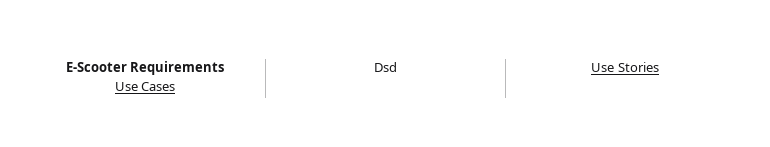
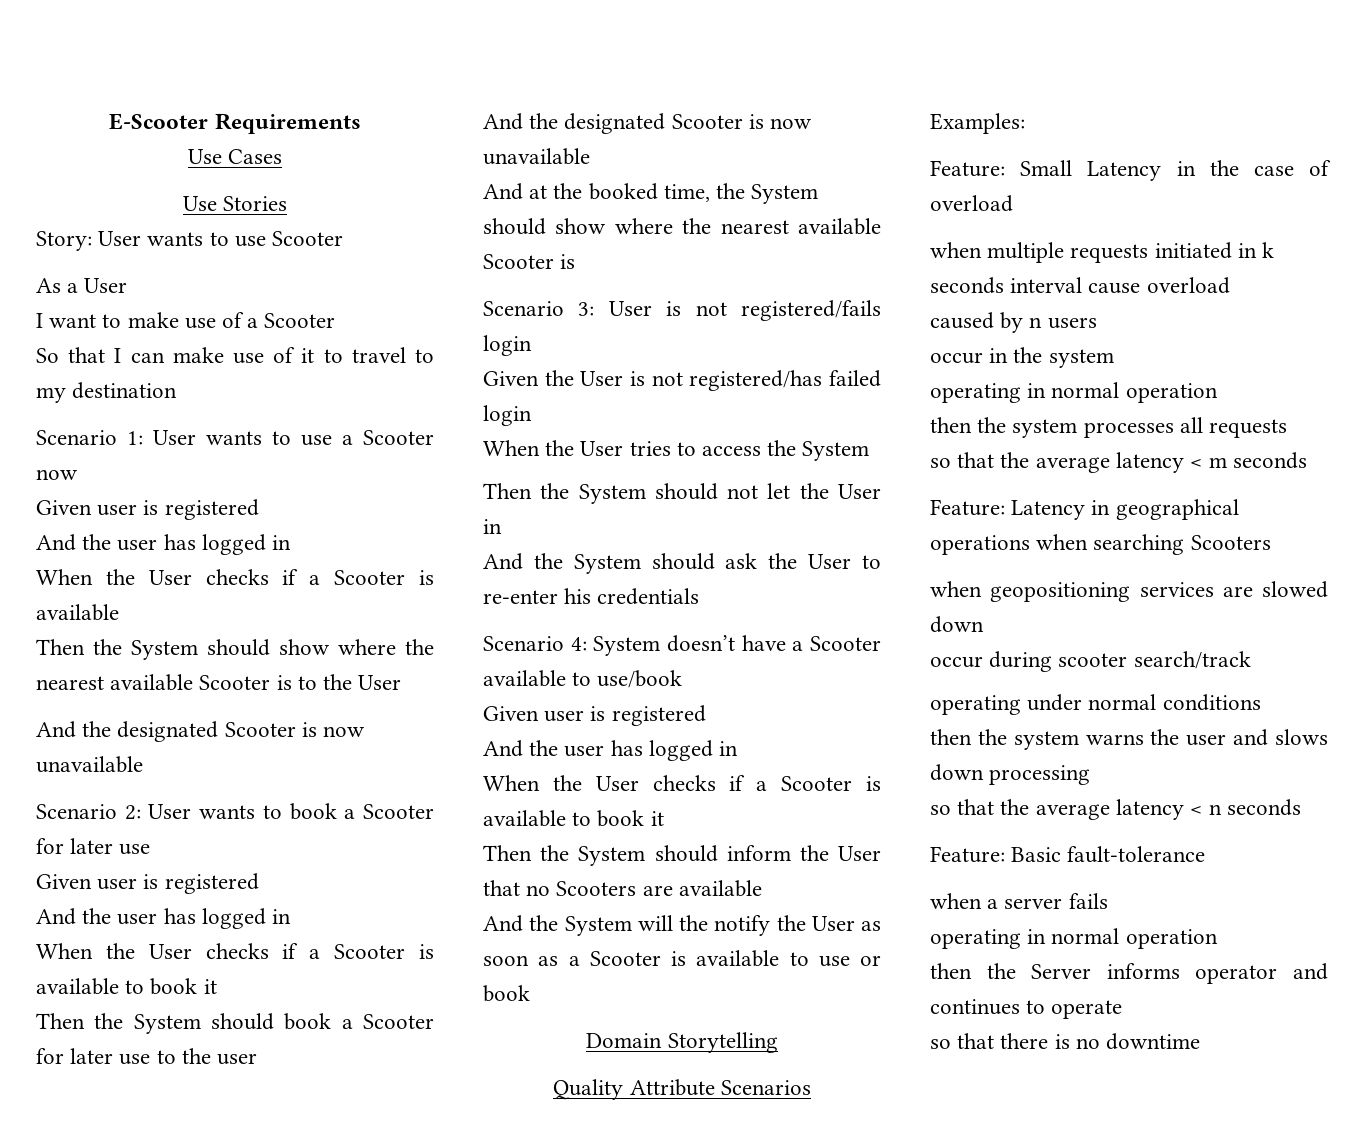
[373,62,397,72] // Dsd -> (283, 156) none
(659, 67) none -> [36,231,344,251] [36,278,128,293] [36,312,336,329] [36,347,434,364] [36,382,178,403] [36,430,434,446] [36,469,78,480] [36,499,259,520] [36,534,292,555] [36,569,434,585] [36,604,119,621] [36,639,434,660] [36,674,402,691] [36,721,366,742] [36,756,143,773] [36,803,434,820] [36,838,151,855] [36,873,259,894] [36,908,292,929] [36,943,434,959] [36,978,217,995] [36,1013,434,1034] [36,1048,258,1065] [483,113,813,134] [483,148,590,165] [483,183,819,204] [483,218,881,235] [483,254,576,269] [483,300,881,321] [483,335,532,356] [483,370,881,391] [483,405,532,426] [483,440,870,461] [483,483,881,504] [483,519,502,534] [483,553,881,574] [483,588,700,605] [483,635,881,656] [483,670,683,688] [483,705,706,726] [483,740,739,761] [483,775,881,791] [483,810,664,827] [483,845,881,866] [483,880,762,897] [483,915,881,936] [483,950,881,967] [483,985,530,1002] [586,1032,778,1053] [553,1079,811,1100] [930,113,1025,134] [930,160,1331,181] [930,195,1013,212] [930,242,1275,263] [930,277,1230,294] [930,312,1097,333] [930,347,1114,368] [930,382,1218,403] [930,417,1288,438] [930,452,1308,473] [930,499,1239,520] [930,534,1271,555] [930,581,1328,602] [930,616,984,633] [930,651,1251,672] [930,694,1261,715] [930,729,1328,750] [930,764,1091,785] [930,799,1302,820] [930,846,1206,863] [930,893,1108,909] [930,928,1218,949] [930,963,1328,984] [930,999,1123,1019] [930,1033,1201,1050] // Story: User wants to use Scooter // As a User // I want to make use of a Scooter // So that I can make use of it to travel to my destination // Scenario 1: User wants to use a Scooter now // Given user is registered // And the user has logged in // When the User checks if a Scooter is available // Then the System should show where the nearest available Scooter is to the User // And the designated Scooter is now unavailable // Scenario 2: User wants to book a Scooter for later use // Given user is registered // And the user has logged in // When the User checks if a Scooter is available to book it // Then the System should book a Scooter for later use to the user // And the designated Scooter is now unavailable // And at the booked time, the System should show where the nearest available Scooter is // Scenario 3: User is not registered/fails login // Given the User is not registered/has failed login // When the User tries to access the System // Then the System should not let the User in // And the System should ask the User to re-enter his credentials // Scenario 4: System doesn’t have a Scooter available to use/book // Given user is registered // And the user has logged in // When the User checks if a Scooter is available to book it // Then the System should inform the User that no Scooters are available // And the System will the notify the User as soon as a Scooter is available to use or book // Domain Storytelling // Quality Attribute Scenarios // Examples: // Feature: Small Latency in the case of overload // when multiple requests initiated in k seconds interval cause overload // caused by n users // occur in the system // operating in normal operation // then the system processes all requests // so that the average latency < m seconds // Feature: Latency in geographical operations when searching Scooters // when geopositioning services are slowed down // occur during scooter search/track // operating under normal conditions // then the system warns the user and slows down processing // so that the average latency < n seconds // Feature: Basic fault-tolerance // when a server fails // operating in normal operation // then the Server informs operator and continues to operate // so that there is no downtime

